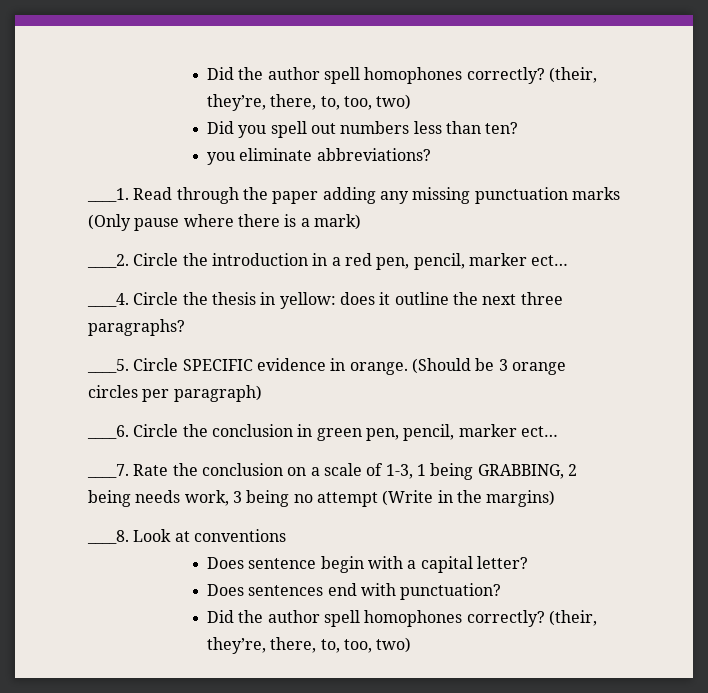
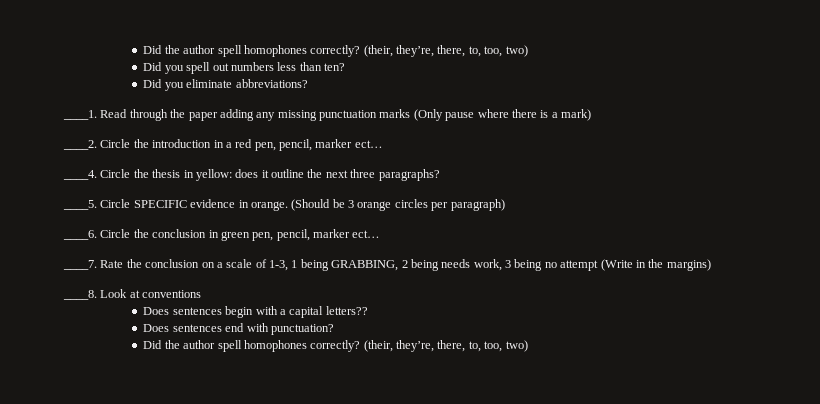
(519, 128) none -> [143,79,163,88] Did
[248,558,317,569] sentence -> [172,307,222,315] sentences
[477,556,529,569] letter? -> [325,306,368,315] letters??

